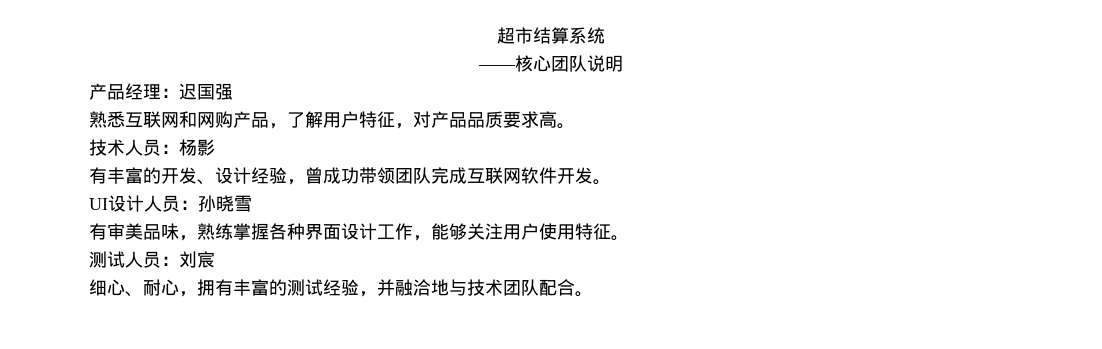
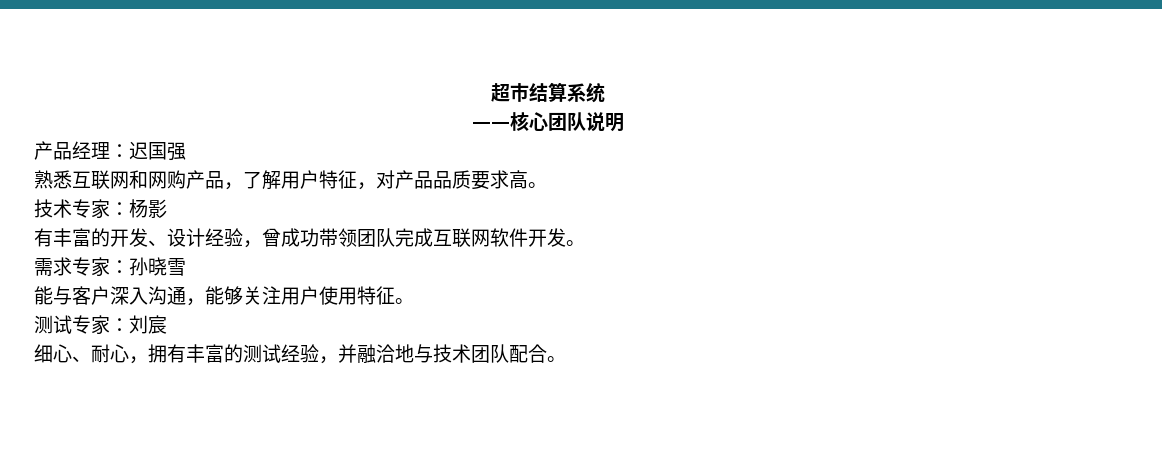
[125,139,161,156] 人员 -> [72,199,110,219] 专家
[89,195,180,212] UI设计人员 -> [34,257,110,277] 需求专家
[89,223,413,241] 有审美品味，熟练掌握各种界面设计工作 -> [34,286,186,305] 能与客户深入沟通
[125,251,161,268] 人员 -> [72,315,110,335] 专家

